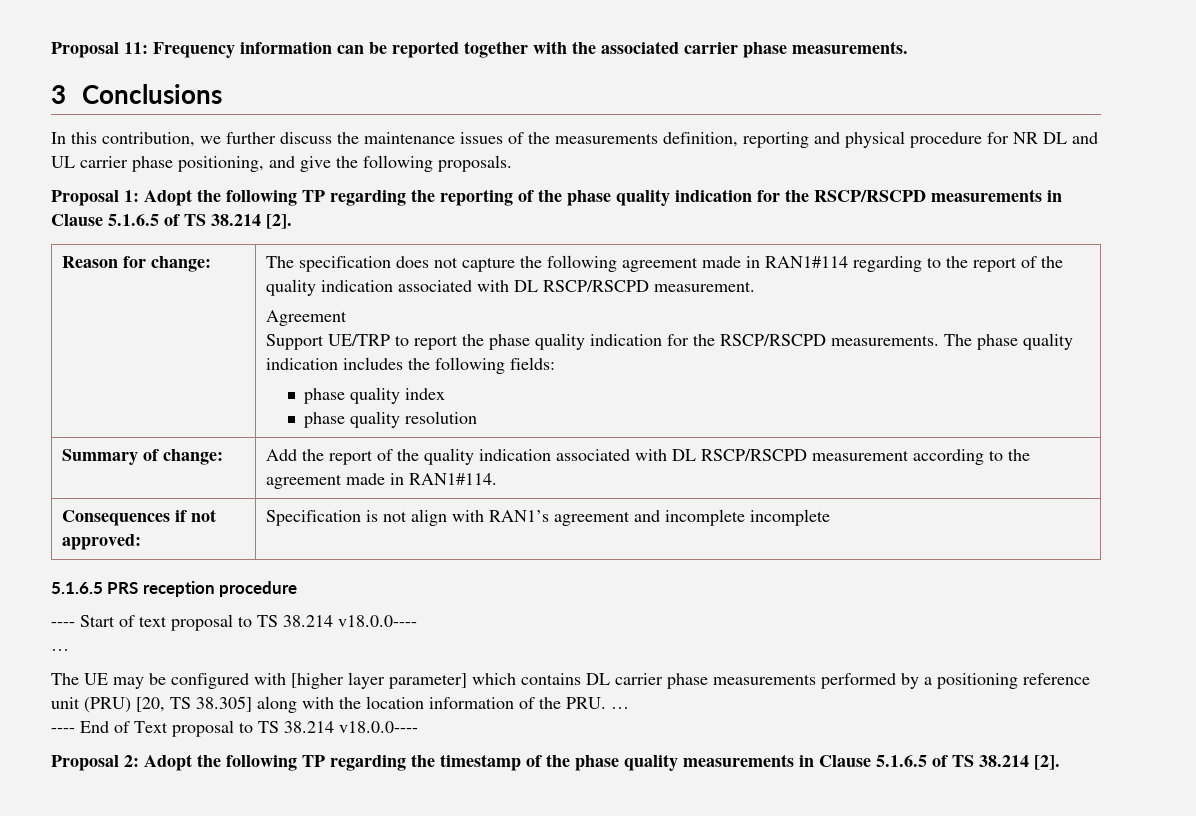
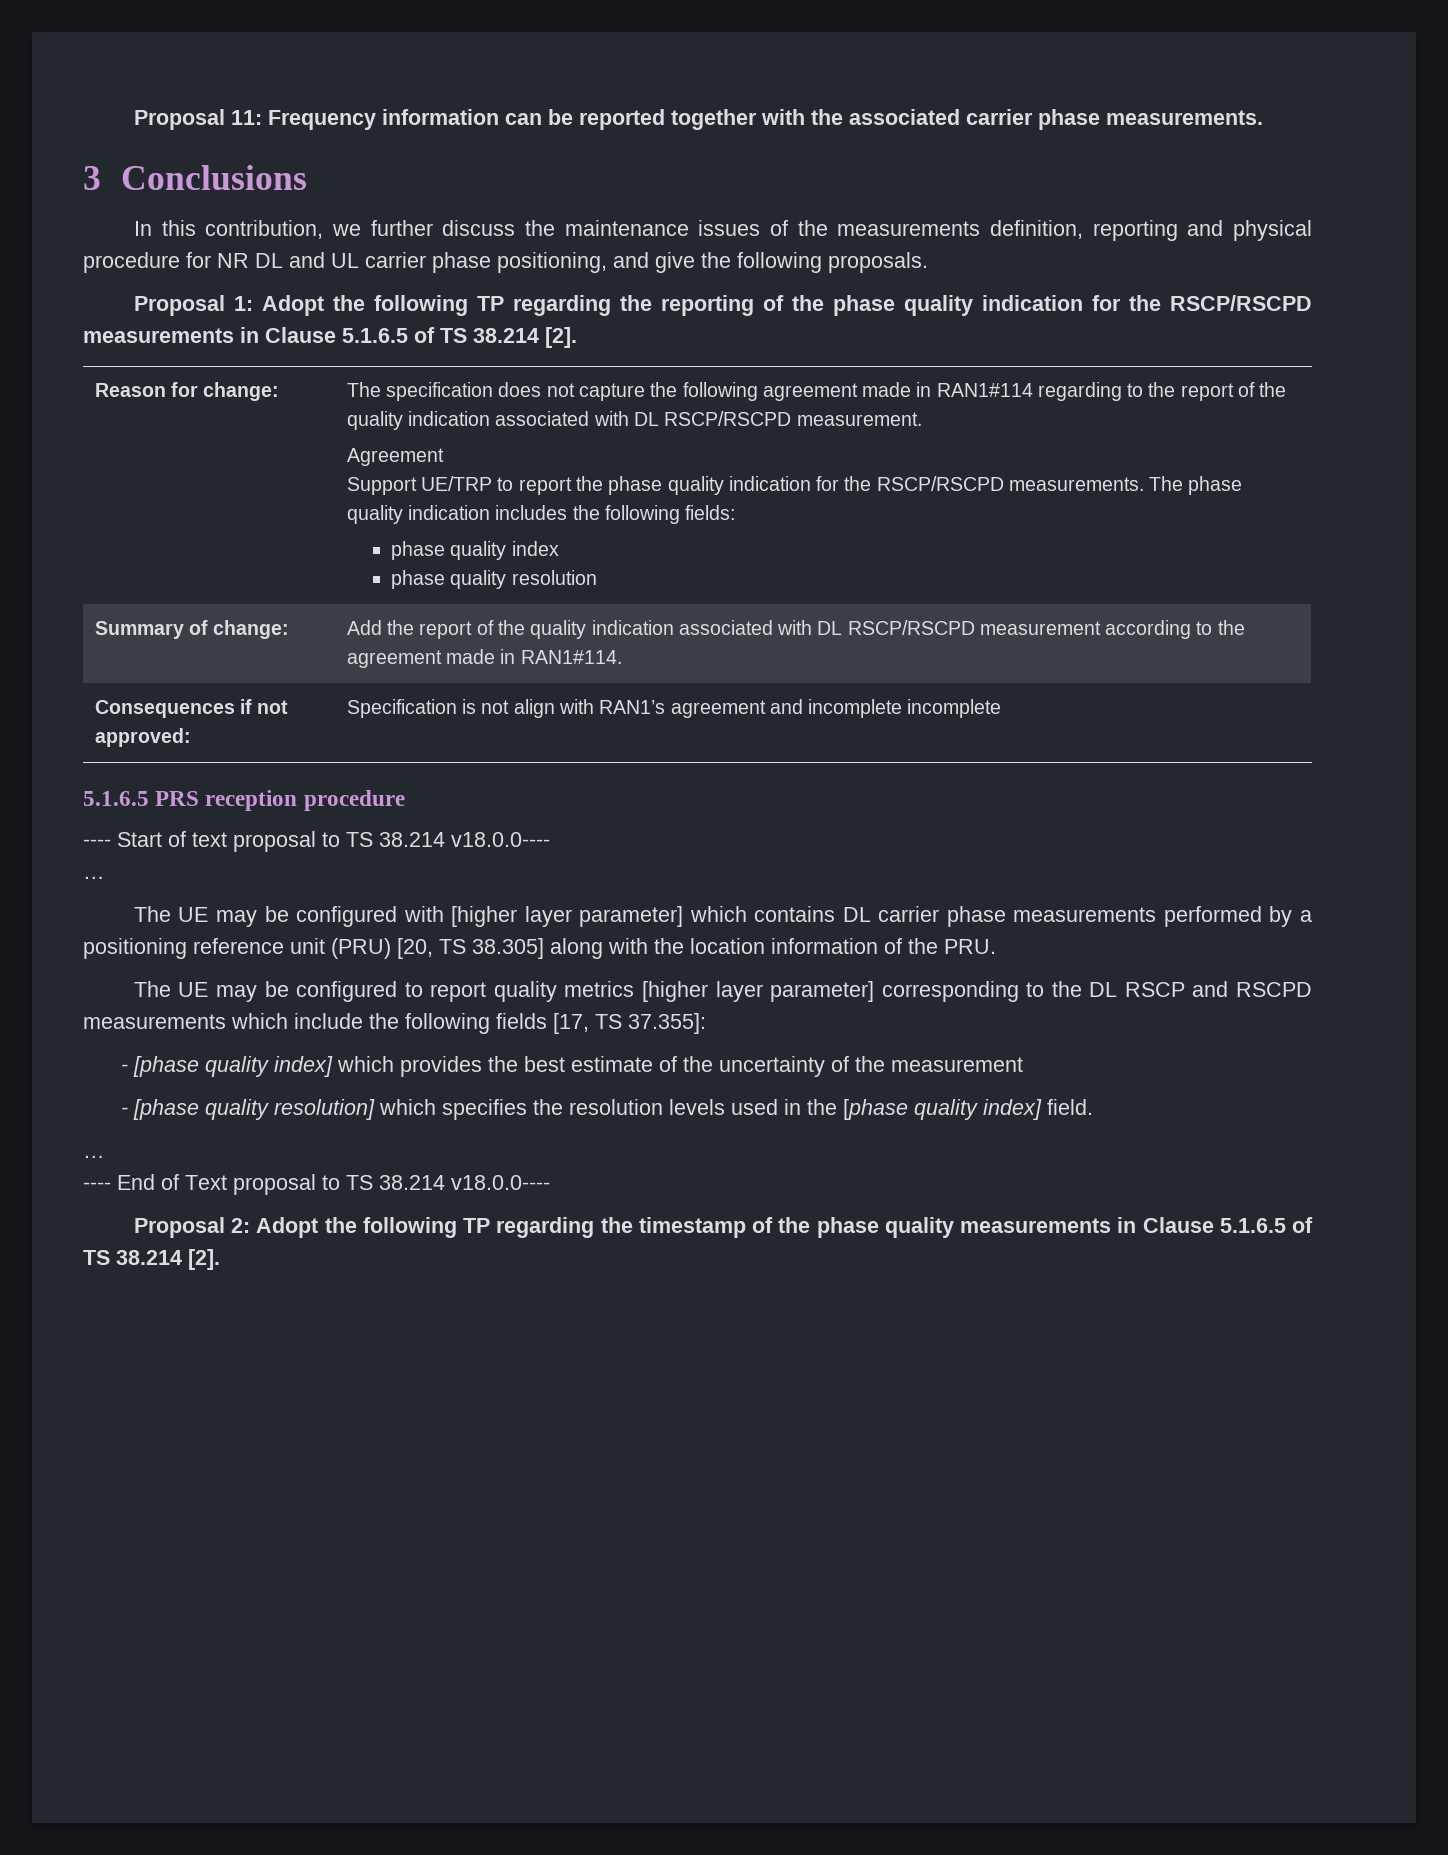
(606, 703) none -> [133,981,1313,1002] [83,1013,706,1034] [120,1056,1023,1077] [120,1099,1093,1120] // The UE may be configured to report quality metrics [higher layer parameter] corresponding to the DL RSCP and RSCPD measurements which include the following fields [17, TS 37.355]: // - [phase quality index] which provides the best estimate of the uncertainty of the measurement // - [phase quality resolution] which specifies the resolution levels used in the [phase quality index] field. //

